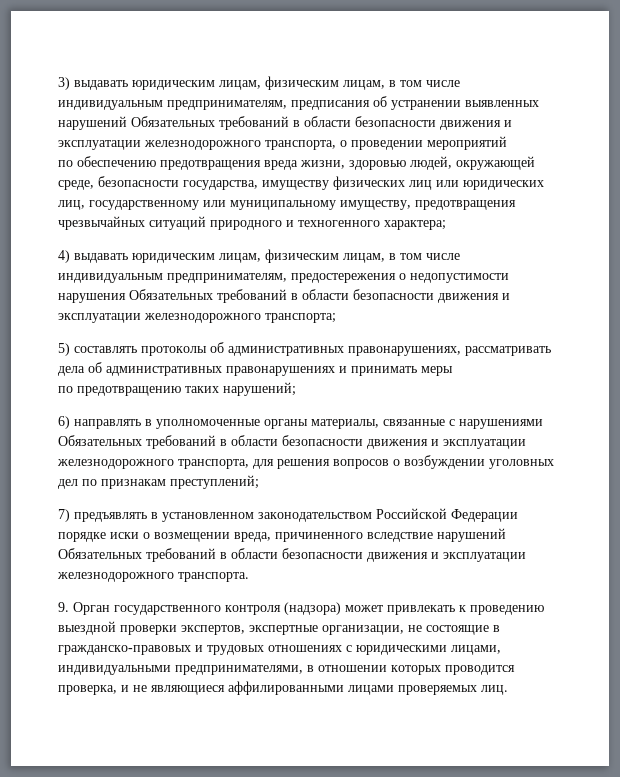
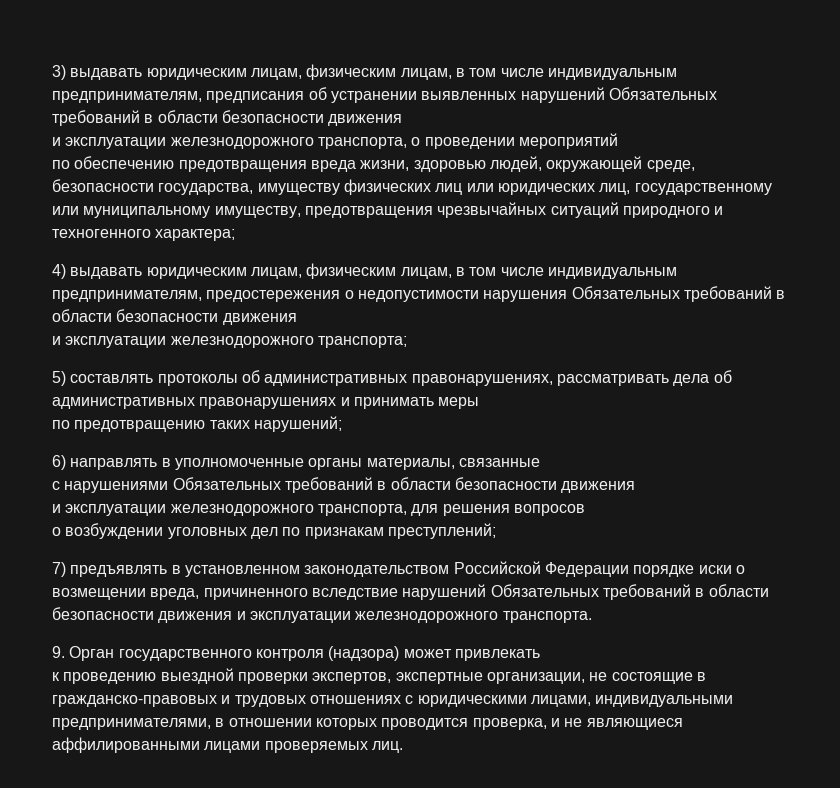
(501, 125) none -> (403, 120) //
(499, 298) none -> (297, 319) //
(445, 422) none -> (540, 462) //
(428, 444) none -> (636, 487) //
(389, 464) none -> (585, 510) //
(455, 610) none -> (540, 655) //

